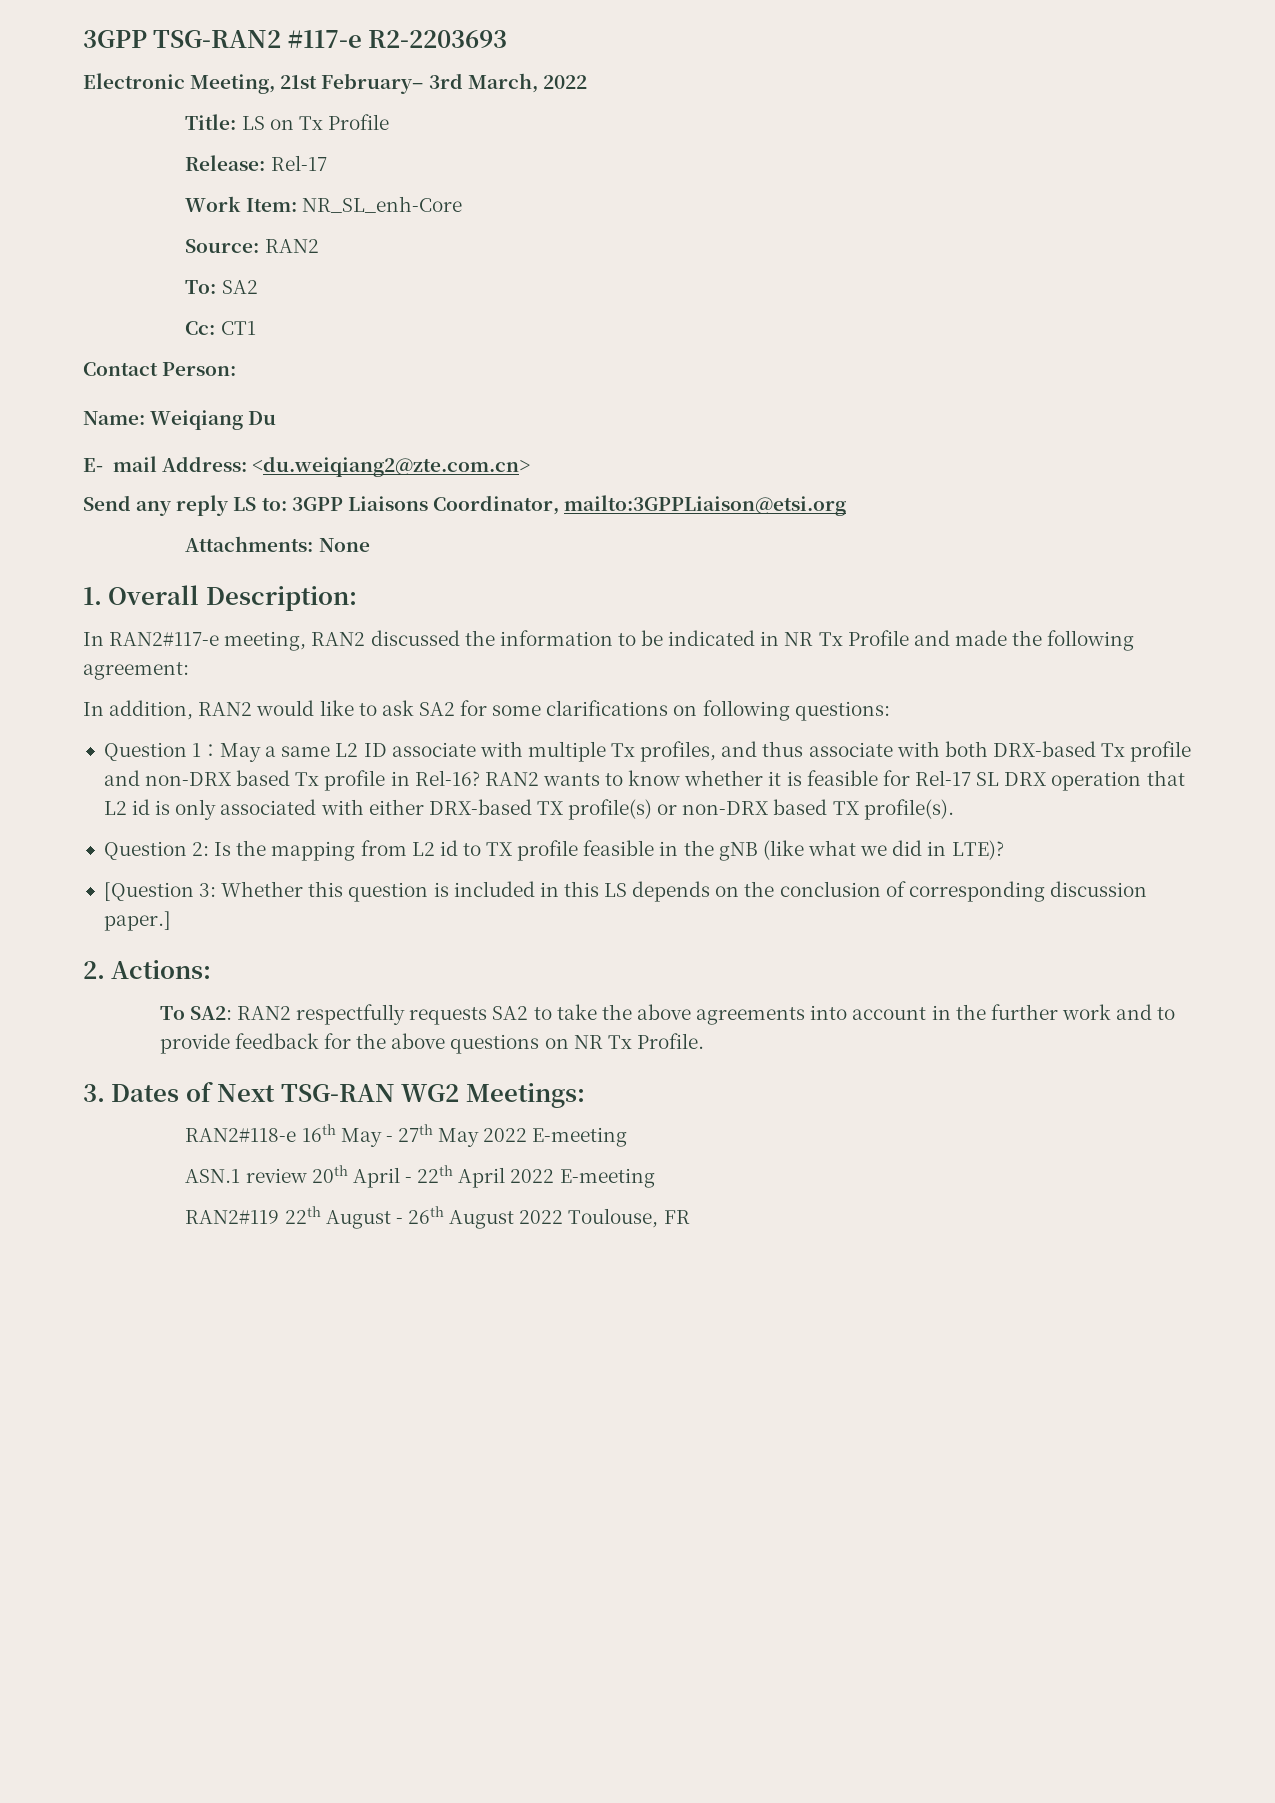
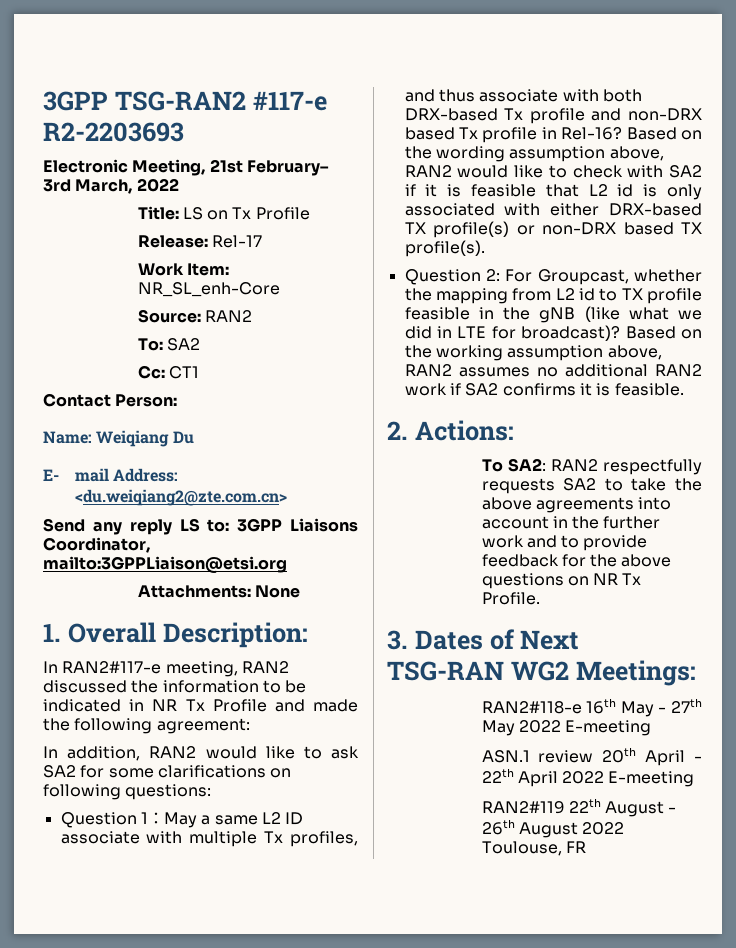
[484,770,1142,791] RAN2 wants to know whether it is feasible for Rel-17 SL DRX operation -> [626,127,702,140] [404,146,664,162] [404,165,702,178] [404,184,536,197] Based on the wording assumption above, RAN2 would like to check with SA2 if it is feasible
[214,842,232,856] Is -> [505,269,702,285] For Groupcast, whether
[951,840,1004,860] [103,881,1147,902] [103,911,171,931] LTE)? // [Question 3: Whether this question is included in this LS depends on the conclusion of corresponding discussion paper.] -> [457,325,702,341] [404,345,662,361] [404,364,702,377] [404,383,684,396] LTE for broadcast)? Based on the working assumption above, RAN2 assumes no additional RAN2 work if SA2 confirms it is feasible.

